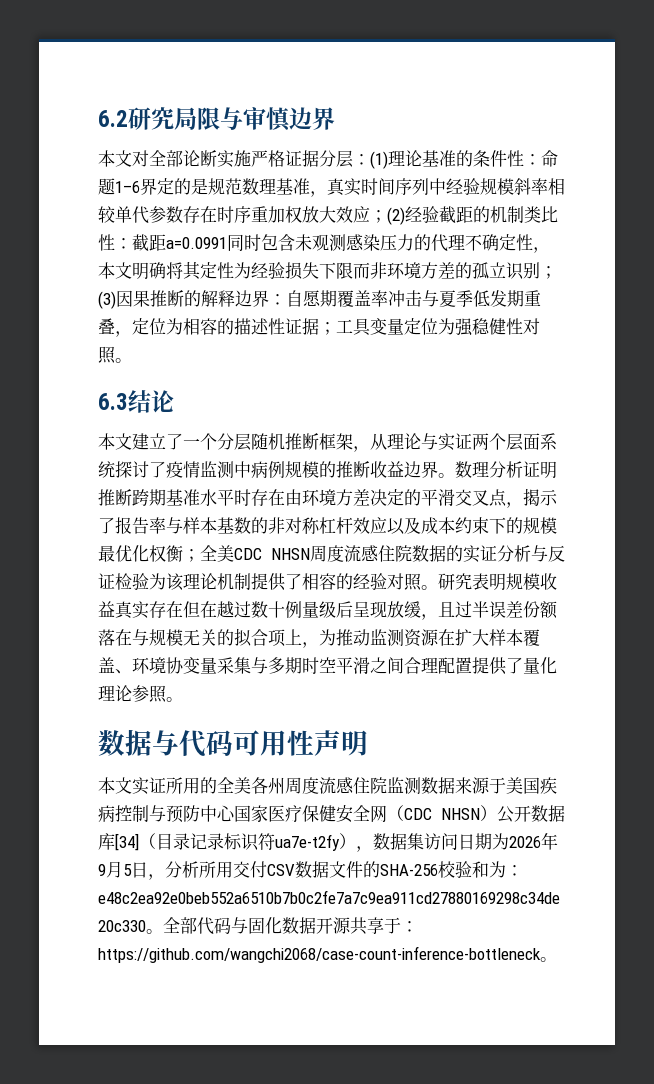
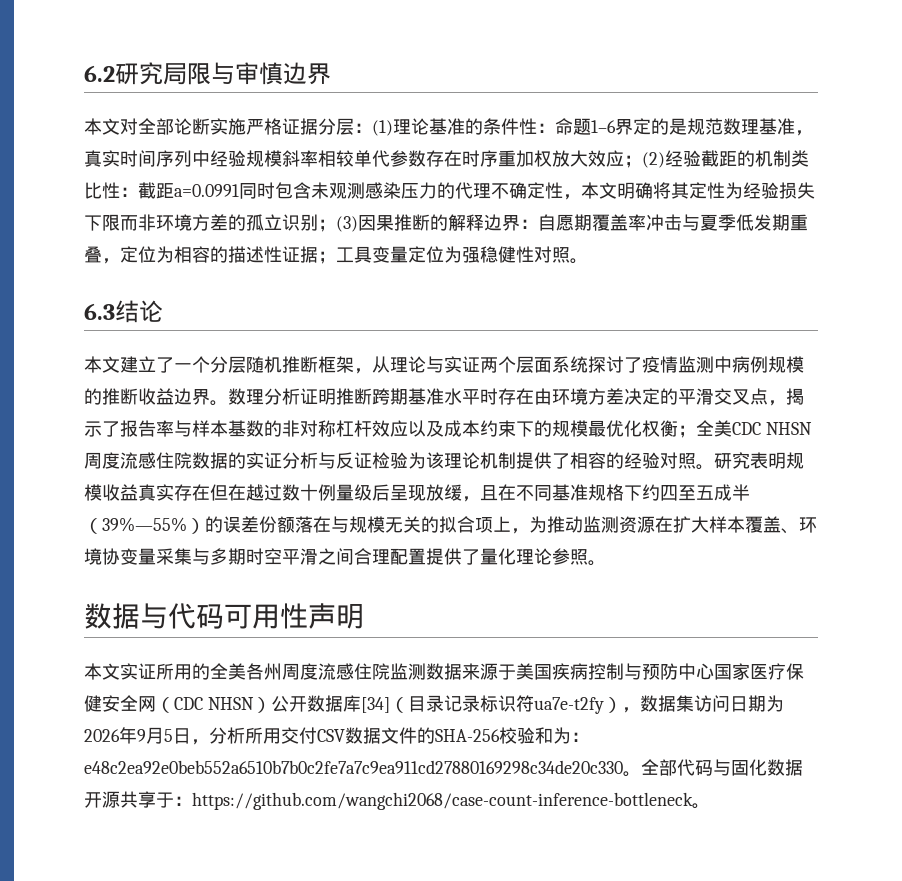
[455,601,489,618] 过半 -> [498,484,750,501] [84,516,223,534] 在不同基准规格下约四至五成半（39%—55%）的

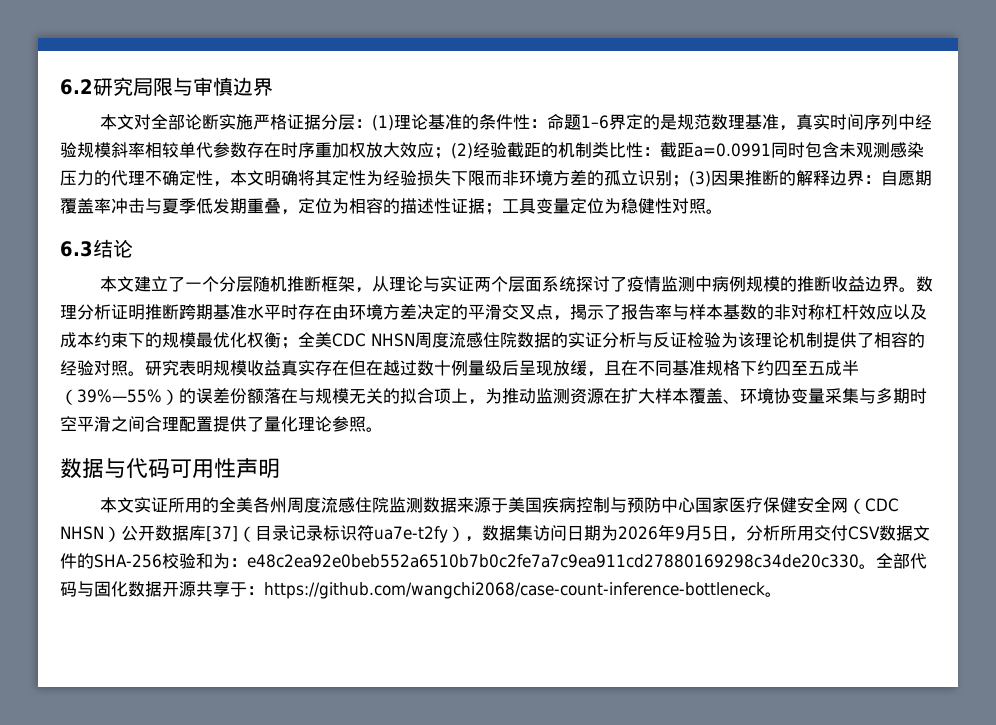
[462,246,480,263] 强 -> (621, 206) none
[360,697,390,713] [34] -> [206,526,238,542] [37]

